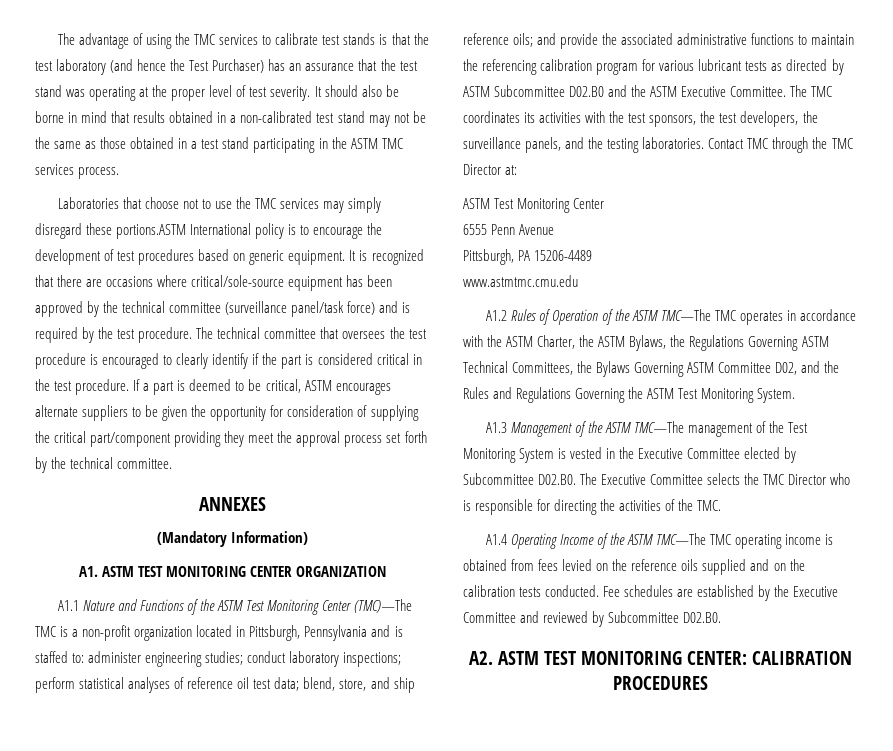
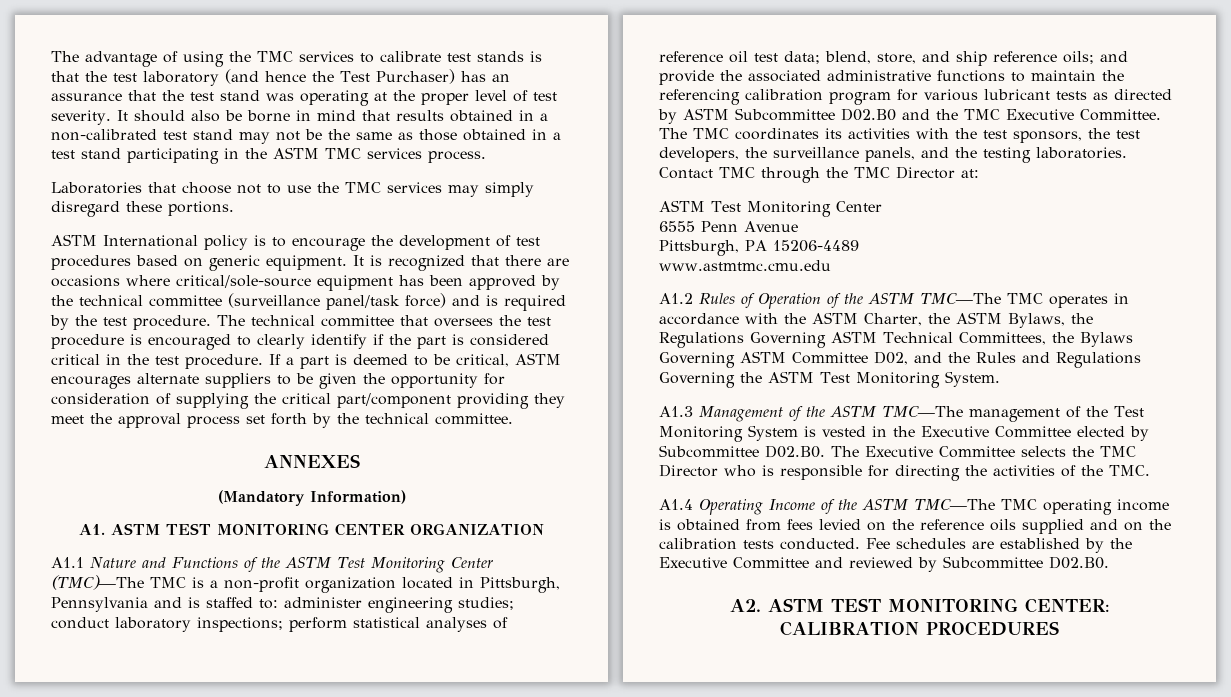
[116,224,187,239] portions.ASTM -> [168,201,234,216] [51,234,97,246] portions. // ASTM
[650,86,678,97] ASTM -> [964,109,1000,120] TMC

